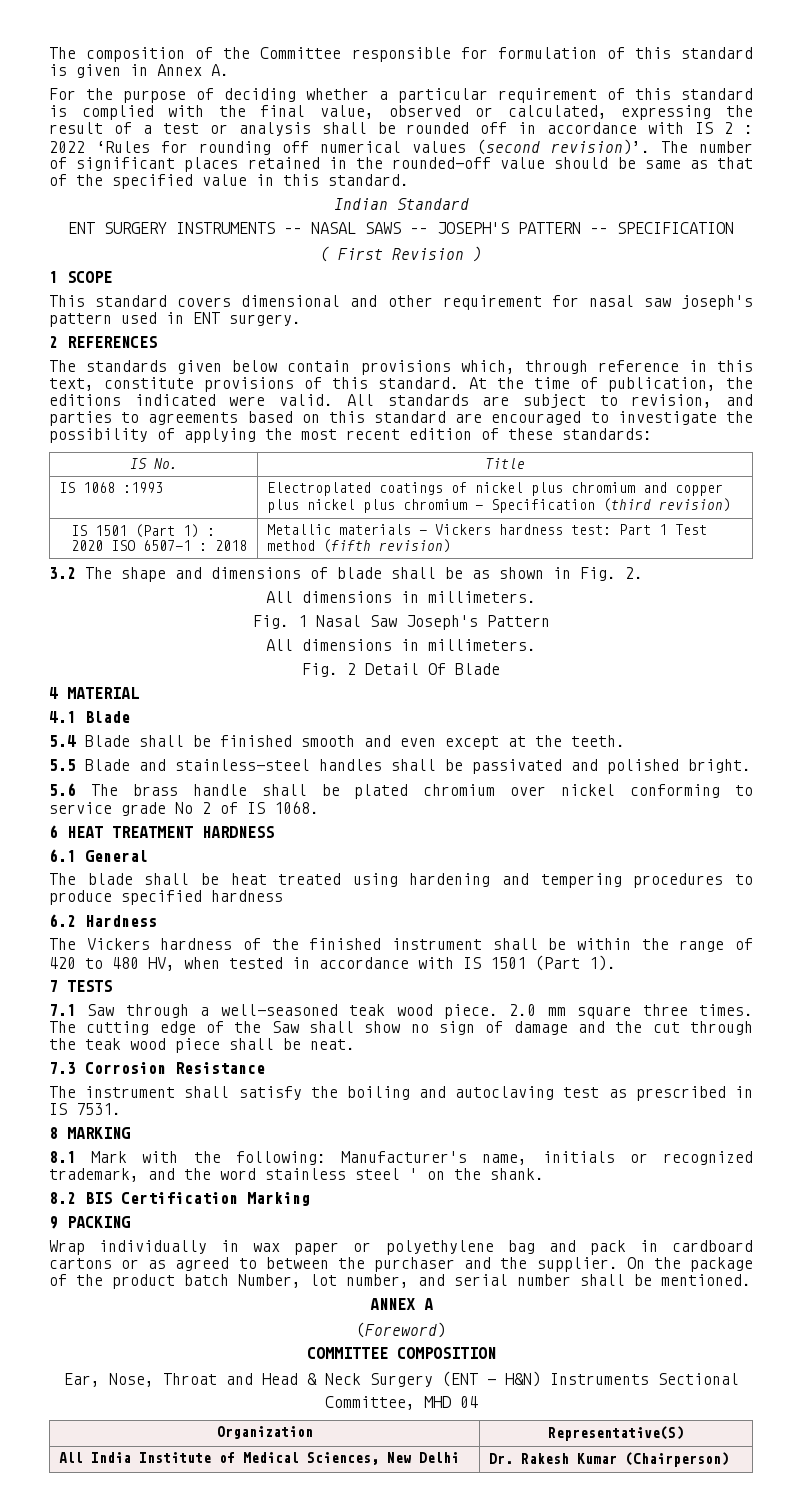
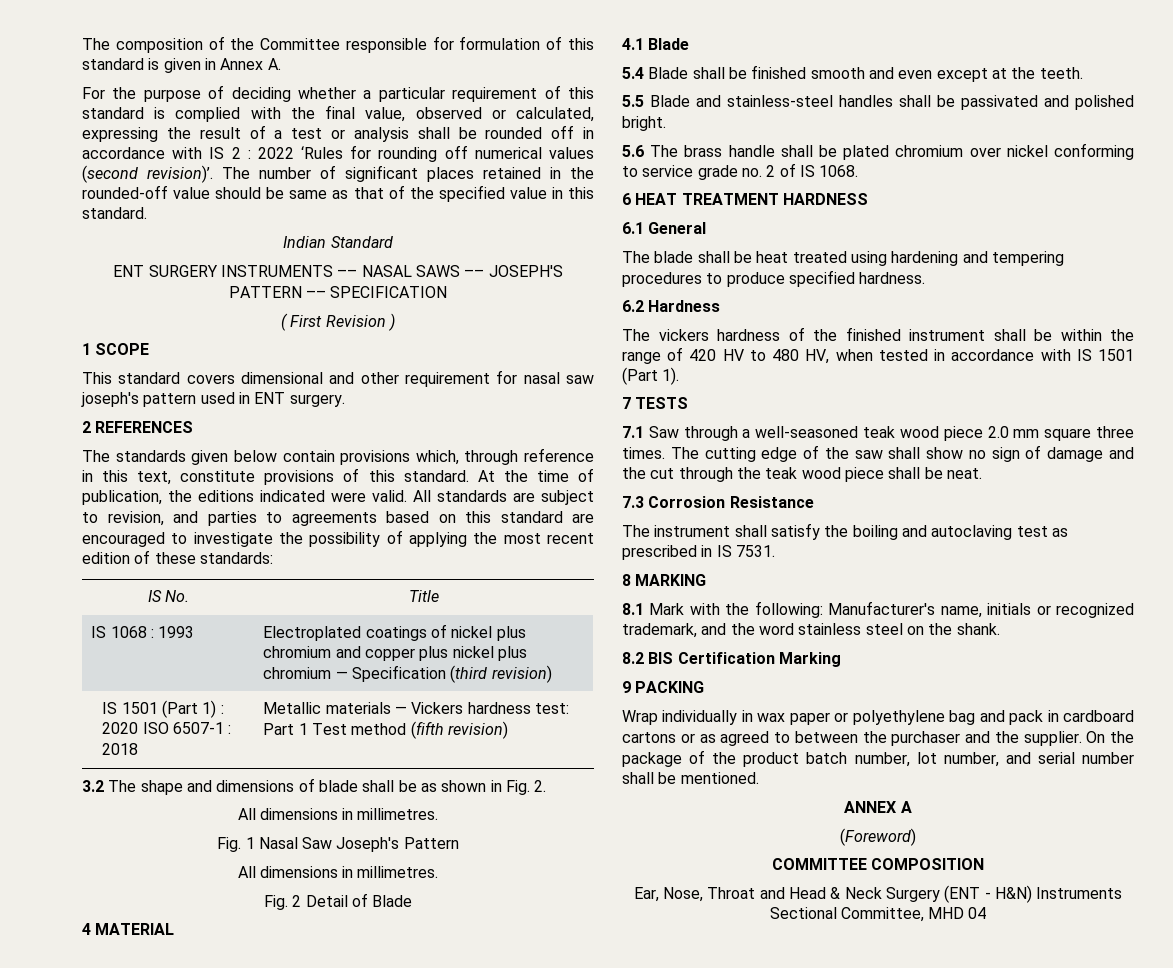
[123,482,164,493] :1993 -> [150,626,195,638] : 1993
[428,591,536,603] millimeters. -> [357,808,439,820] millimetres.
[428,639,536,651] millimeters. -> [357,866,439,878] millimetres.
[428,663,446,675] Of -> [351,893,368,907] of
[175,802,193,814] No -> [741,168,762,177] no.
[211,890,283,902] hardness -> [859,272,926,284] hardness.
[86,938,150,950] Vickers -> [658,329,709,341] vickers
(76, 963) none -> [722,349,744,361] HV
[443,1004,498,1019] piece. -> [943,426,983,441] piece
[271,1021,299,1033] Saw -> [854,450,883,459] saw
[409,1168,418,1180] ' -> (903, 629) none
[238,1274,301,1288] Number, -> [854,752,910,767] number,
(739, 1379) // -> (837, 913) none
[216,1426,313,1439] [548,1426,684,1441] [59,1452,460,1465] [489,1452,730,1467] // Organization | Representative(S) // All India Institute of Medical Sciences, New Delhi | Dr. Rakesh Kumar (Chairperson) -> (987, 913) none

